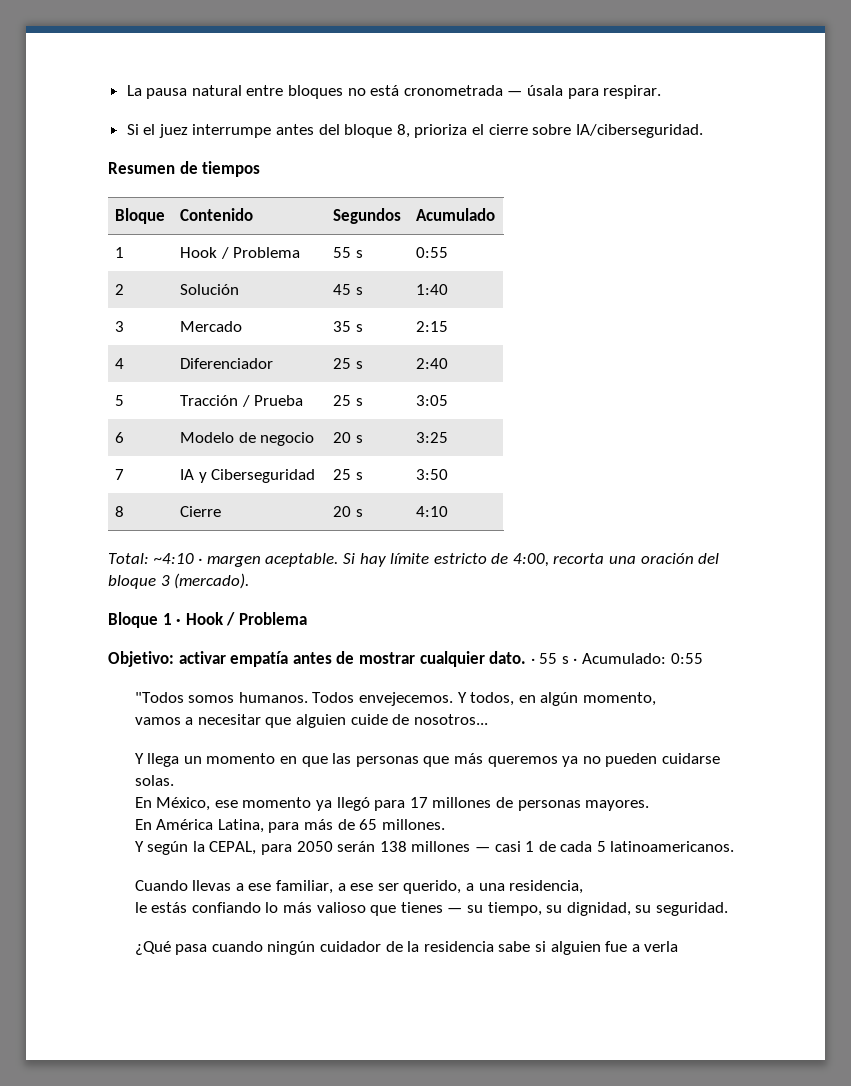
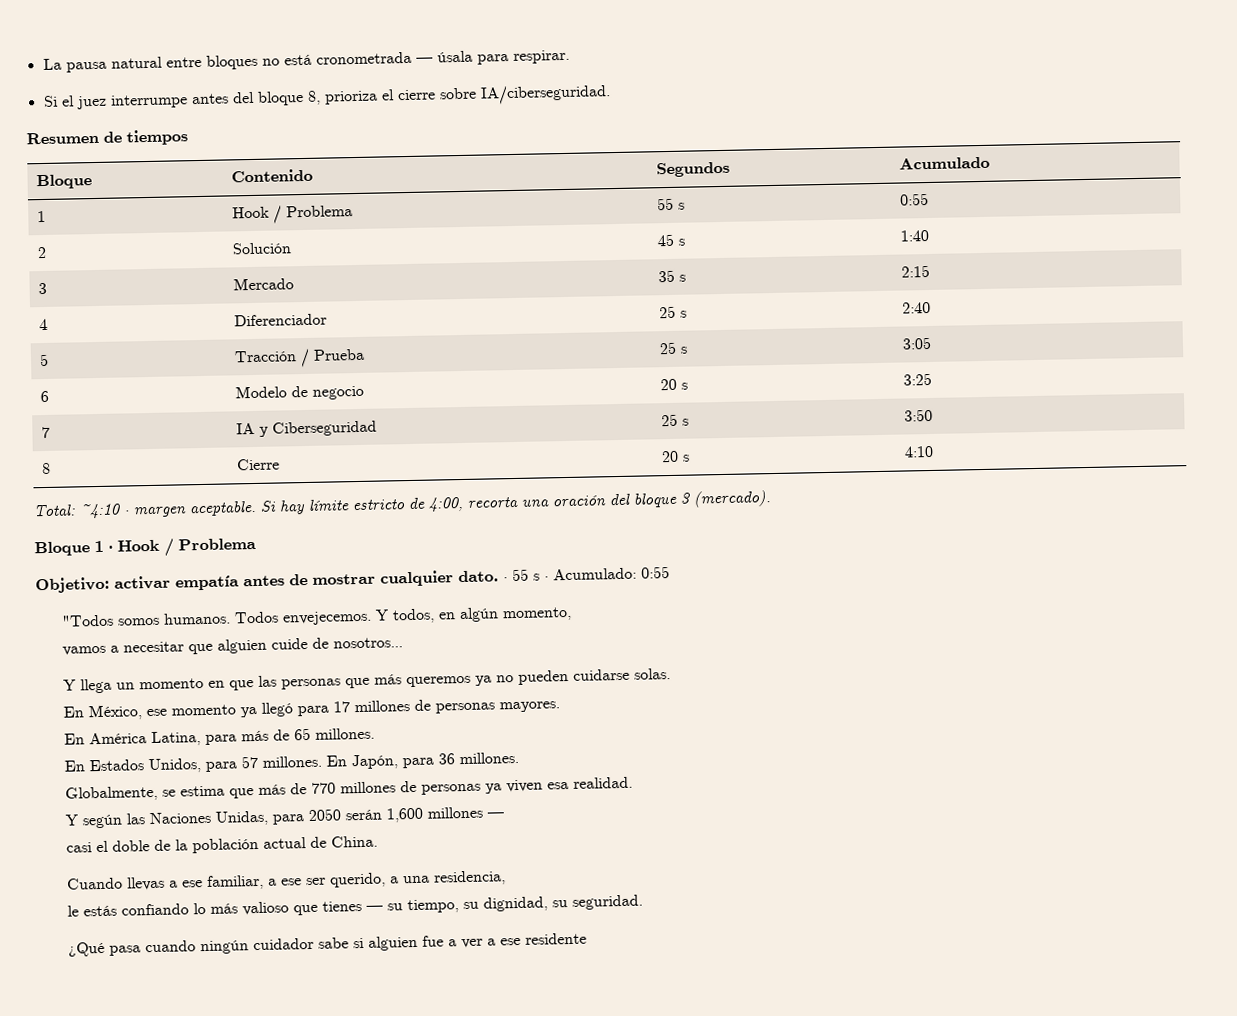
(445, 824) none -> [64,751,520,774] [65,776,634,802] // En Estados Unidos, para 57 millones. En Japón, para 36 millones. // Globalmente, se estima que más de 770 millones de personas ya viven esa realidad.
[192,841,257,855] la CEPAL, -> [126,810,270,826] las Naciones Unidas,
[379,841,407,852] 138 -> [386,807,424,823] 1,600
[494,841,735,852] casi 1 de cada 5 latinoamericanos. -> [66,835,379,854] // casi el doble de la población actual de China.
[385,941,494,952] de la residencia -> (315, 944) none
[644,941,679,952] verla -> [461,932,588,949] ver a ese residente

